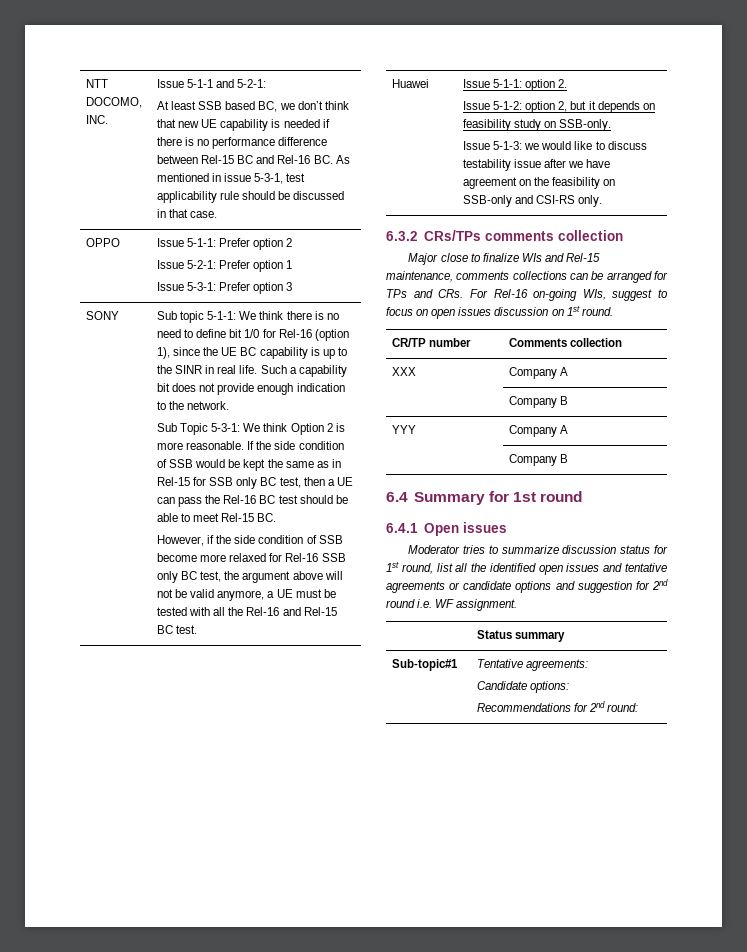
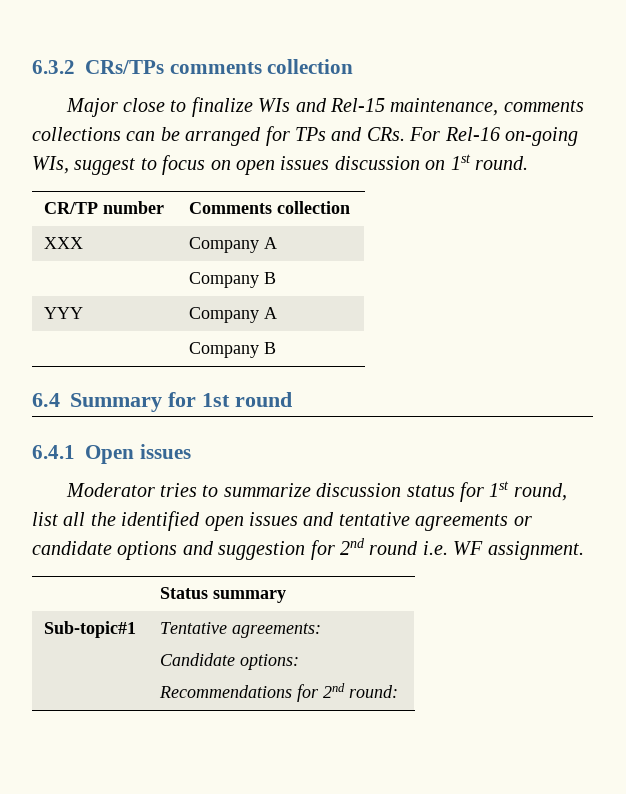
[85,79,108,88] [85,97,142,108] [85,115,108,124] [156,79,267,88] [156,101,349,112] [156,119,330,131] [156,137,328,149] [156,155,350,164] [156,173,306,184] [156,191,345,203] [156,209,218,218] [85,238,120,247] [156,238,293,250] [156,260,293,272] [156,282,293,294] [85,311,119,320] [156,311,339,323] [156,329,349,341] [156,347,347,359] [156,365,347,377] [156,383,345,395] [156,401,230,410] [156,423,345,435] [156,441,344,450] [156,459,341,471] [156,477,353,489] [156,495,348,507] [156,513,277,522] [156,535,343,546] [156,553,346,562] [156,571,343,583] [156,589,336,601] [156,607,337,616] [156,625,198,634] [391,79,429,88] [462,79,568,91] [462,101,655,113] [462,119,612,131] [462,141,647,150] [462,159,611,171] [462,177,616,189] [462,195,603,207] NTT DOCOMO, INC. | Issue 5-1-1 and 5-2-1: // At least SSB based BC, we don’t think that new UE capability is needed if there is no performance difference between Rel-15 BC and Rel-16 BC. As mentioned in issue 5-3-1, test applicability rule should be discussed in that case. // OPPO | Issue 5-1-1: Prefer option 2 // Issue 5-2-1: Prefer option 1 // Issue 5-3-1: Prefer option 3 // SONY | Sub topic 5-1-1: We think there is no need to define bit 1/0 for Rel-16 (option 1), since the UE BC capability is up to the SINR in real life. Such a capability bit does not provide enough indication to the network. // Sub Topic 5-3-1: We think Option 2 is more reasonable. If the side condition of SSB would be kept the same as in Rel-15 for SSB only BC test, then a UE can pass the Rel-16 BC test should be able to meet Rel-15 BC. // However, if the side condition of SSB become more relaxed for Rel-16 SSB only BC test, the argument above will not be valid anymore, a UE must be tested with all the Rel-16 and Rel-15 BC test. // Huawei | Issue 5-1-1: option 2. // Issue 5-1-2: option 2, but it depends on feasibility study on SSB-only. // Issue 5-1-3: we would like to discuss testability issue after we have agreement on the feasibility on SSB-only and CSI-RS only. // -> (32, 67) none

